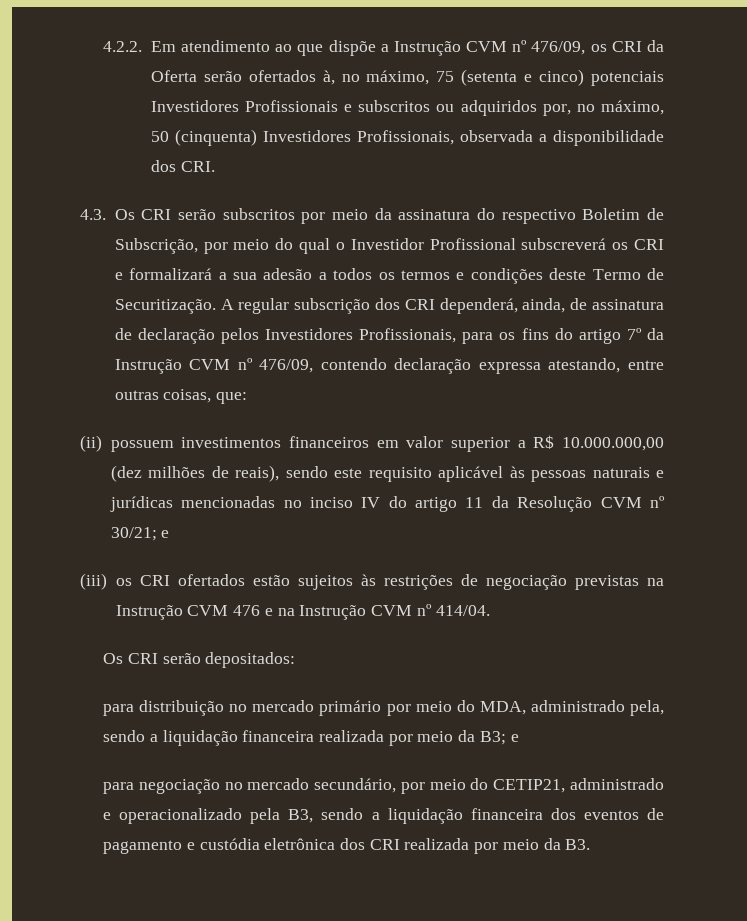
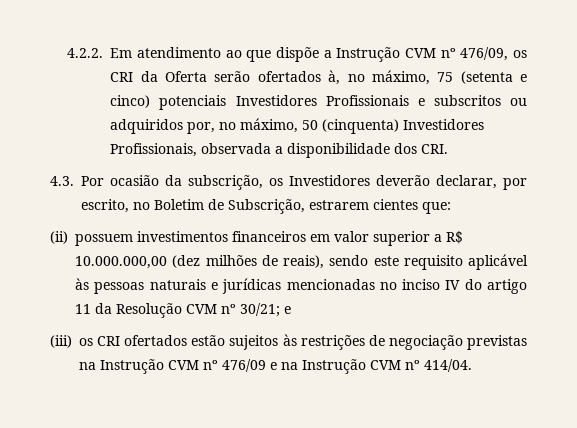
[114,208,665,224] [114,238,664,254] [114,268,664,284] [114,298,664,314] [114,328,665,344] [114,358,664,374] [114,389,212,403] Os CRI serão subscritos por meio da assinatura do respectivo Boletim de Subscrição, por meio do qual o Investidor Profissional subscreverá os CRI e formalizará a sua adesão a todos os termos e condições deste Termo de Securitização. A regular subscrição dos CRI dependerá, ainda, de assinatura de declaração pelos Investidores Profissionais, para os fins do artigo 7º da Instrução CVM nº 476/09, contendo declaração expressa atestando, entre outras coisas, -> [81,175,527,190] [81,199,418,214] Por ocasião da subscrição, os Investidores deverão declarar, por escrito, no Boletim de Subscrição, estrarem cientes
[233,605,261,616] 476 -> [203,359,266,372] nº 476/09
[103,652,296,668] [103,700,665,716] [103,730,519,746] [103,778,664,794] [103,808,665,824] [103,838,591,854] // Os CRI serão depositados: // para distribuição no mercado primário por meio do MDA, administrado pela, sendo a liquidação financeira realizada por meio da B3; e // para negociação no mercado secundário, por meio do CETIP21, administrado e operacionalizado pela B3, sendo a liquidação financeira dos eventos de pagamento e custódia eletrônica dos CRI realizada por meio da B3. -> (472, 365) none

